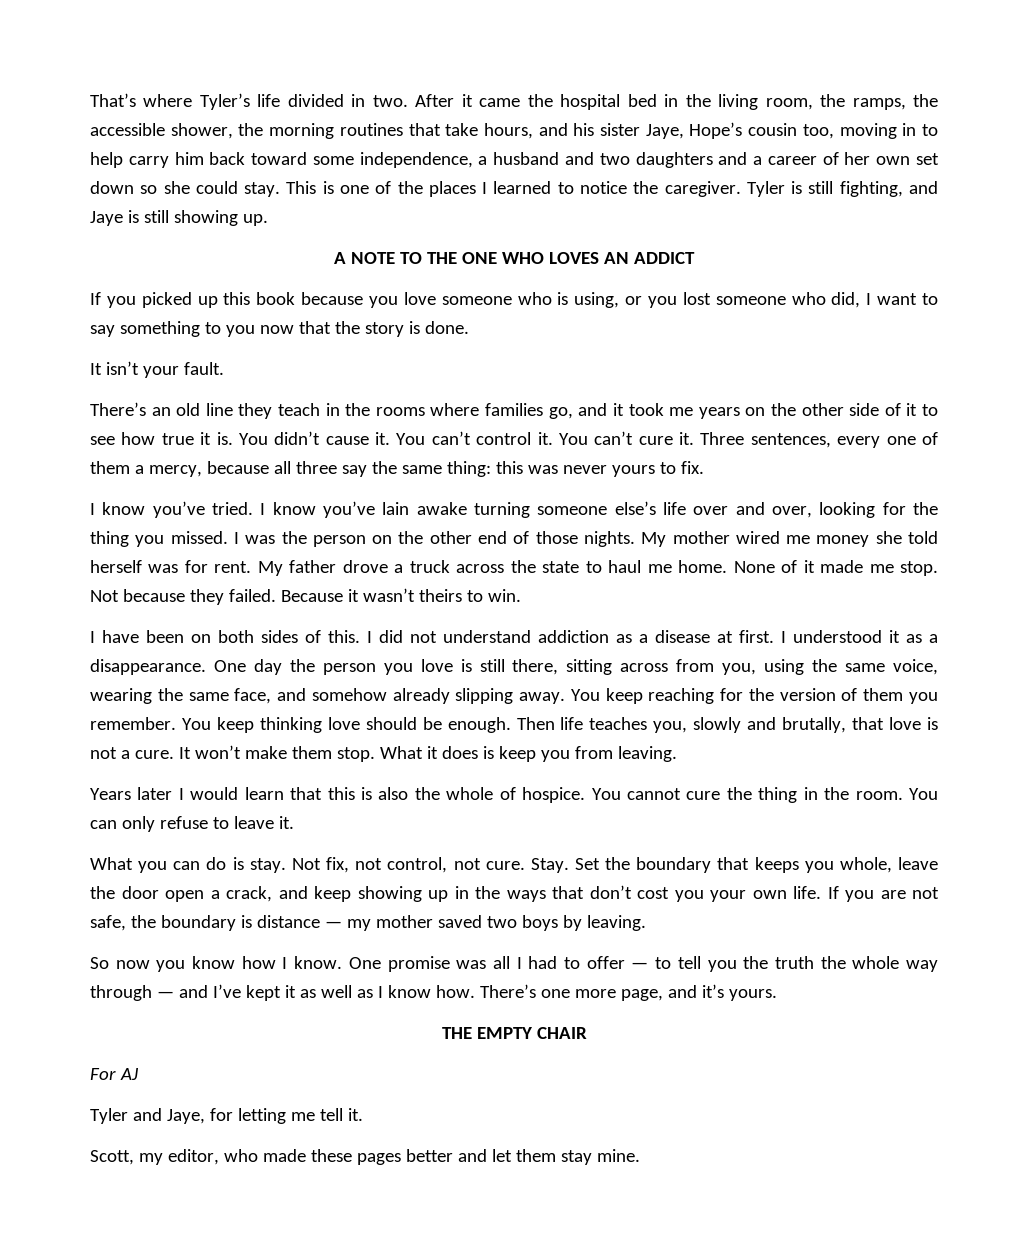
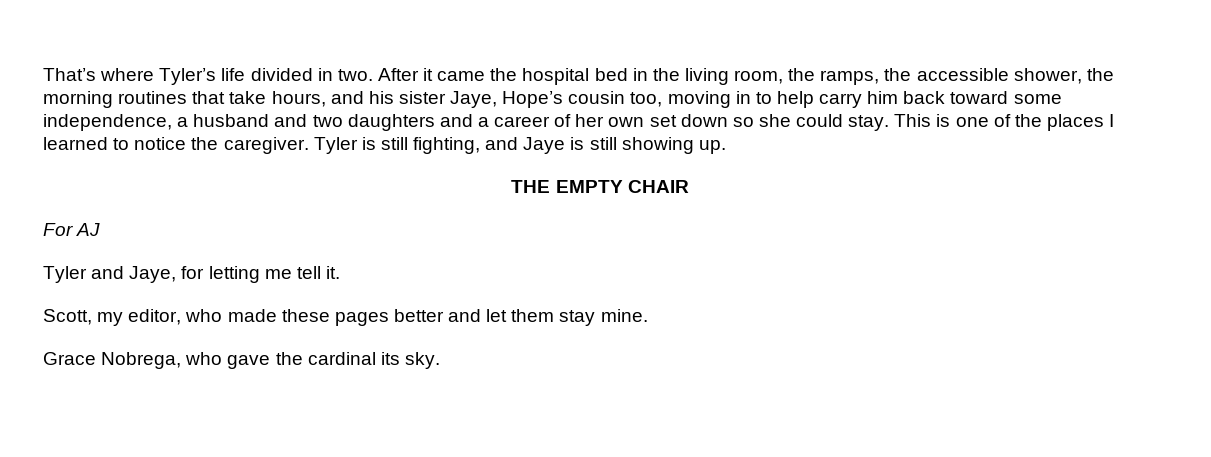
[334,252,695,264] [90,292,939,308] [90,321,469,337] [90,361,224,378] [90,402,938,419] [90,431,939,448] [90,461,704,477] [90,501,939,518] [90,531,938,547] [90,560,939,576] [90,588,521,605] [90,630,938,643] [90,659,939,675] [90,688,938,704] [90,717,939,733] [90,745,677,762] [90,787,939,803] [90,816,294,832] [90,857,938,873] [90,885,939,902] [90,915,646,931] [90,956,938,972] [90,984,777,1001] // A NOTE TO THE ONE WHO LOVES AN ADDICT // If you picked up this book because you love someone who is using, or you lost someone who did, I want to say something to you now that the story is done. // It isn’t your fault. // There’s an old line they teach in the rooms where families go, and it took me years on the other side of it to see how true it is. You didn’t cause it. You can’t control it. You can’t cure it. Three sentences, every one of them a mercy, because all three say the same thing: this was never yours to fix. // I know you’ve tried. I know you’ve lain awake turning someone else’s life over and over, looking for the thing you missed. I was the person on the other end of those nights. My mother wired me money she told herself was for rent. My father drove a truck across the state to haul me home. None of it made me stop. Not because they failed. Because it wasn’t theirs to win. // I have been on both sides of this. I did not understand addiction as a disease at first. I understood it as a disappearance. One day the person you love is still there, sitting across from you, using the same voice, wearing the same face, and somehow already slipping away. You keep reaching for the version of them you remember. You keep thinking love should be enough. Then life teaches you, slowly and brutally, that love is not a cure. It won’t make them stop. What it does is keep you from leaving. // Years later I would learn that this is also the whole of hospice. You cannot cure the thing in the room. You can only refuse to leave it. // What you can do is stay. Not fix, not control, not cure. Stay. Set the boundary that keeps you whole, leave the door open a crack, and keep showing up in the ways that don’t cost you your own life. If you are not safe, the boundary is distance — my mother saved two boys by leaving. // So now you know how I know. One promise was all I had to offer — to tell you the truth the whole way through — and I’ve kept it as well as I know how. There’s one more page, and it’s yours. -> (726, 147) none
(640, 1155) none -> [43,352,440,369] // Grace Nobrega, who gave the cardinal its sky.

